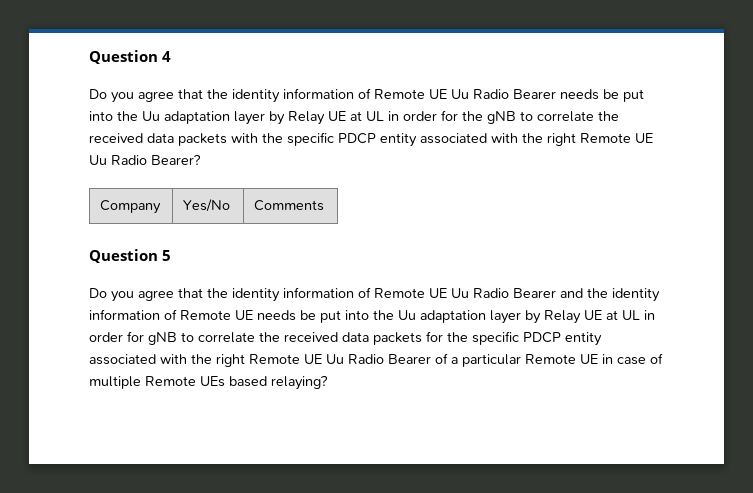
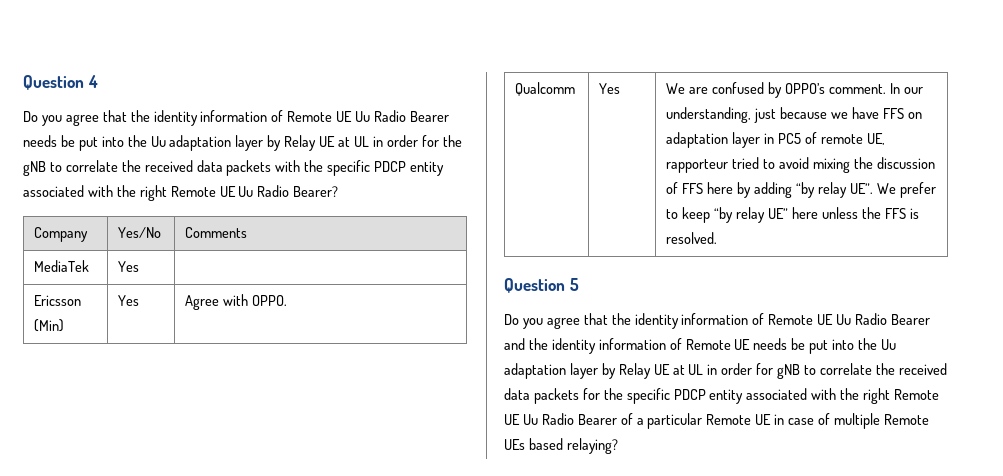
(325, 205) none -> [34,260,90,272] [118,261,140,272] [34,295,82,306] [34,319,65,332] [118,295,140,306] [185,294,288,310] [515,82,576,96] [599,83,621,94] [666,82,923,98] [666,107,922,123] [666,132,885,148] [666,157,935,173] [666,182,936,198] [666,207,919,223] [666,232,718,244] // MediaTek | Yes | // Ericsson (Min) | Yes | Agree with OPPO. // Qualcomm | Yes | We are confused by OPPO’s comment. In our understanding, just because we have FFS on adaptation layer in PC5 of remote UE, rapporteur tried to avoid mixing the discussion of FFS here by adding “by relay UE”. We prefer to keep “by relay UE” here unless the FFS is resolved.

